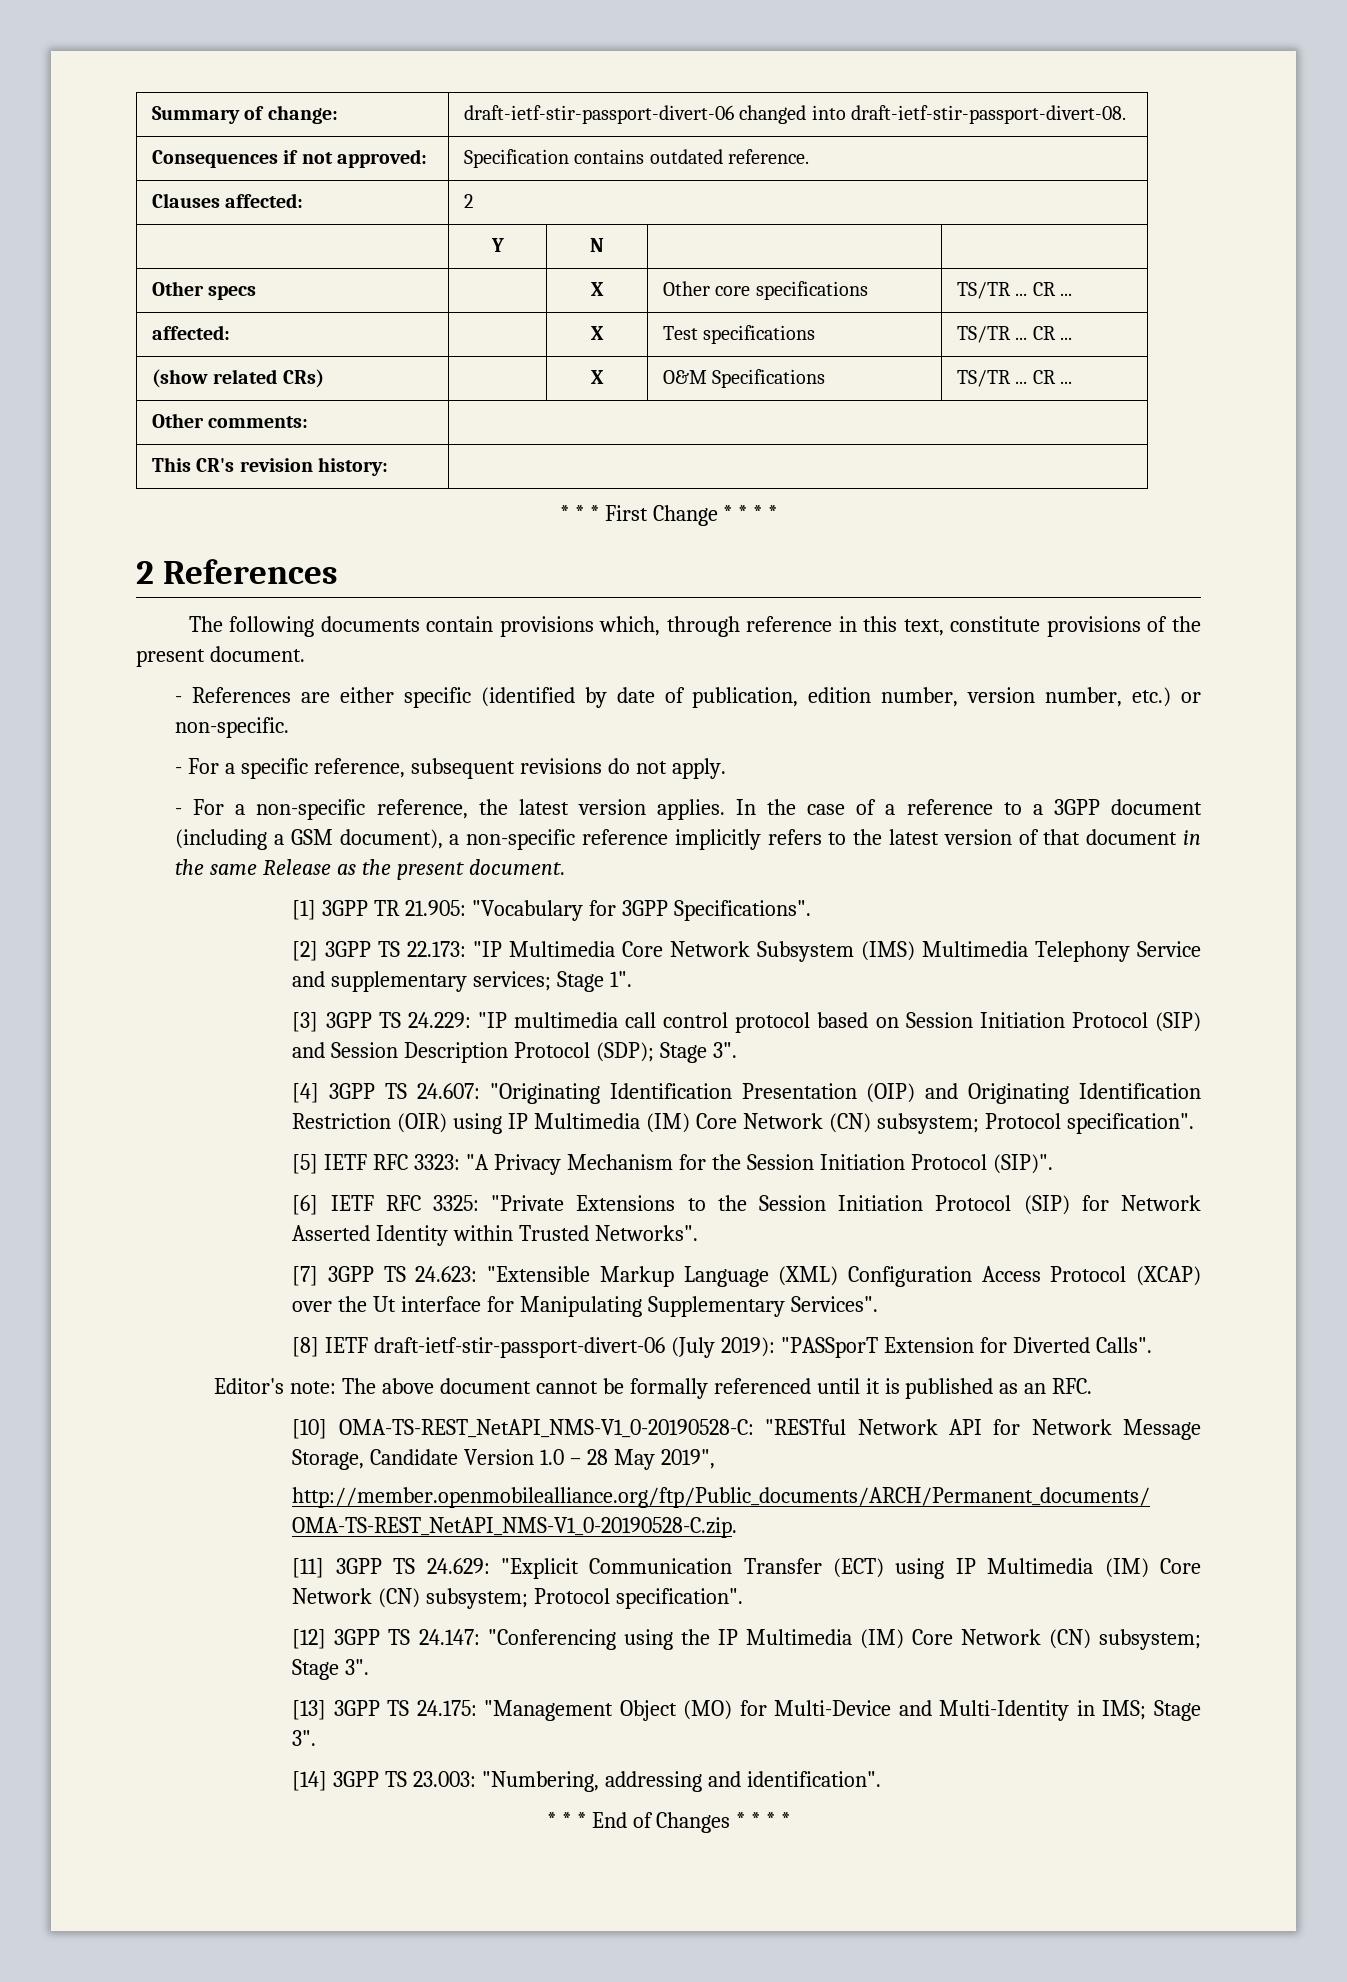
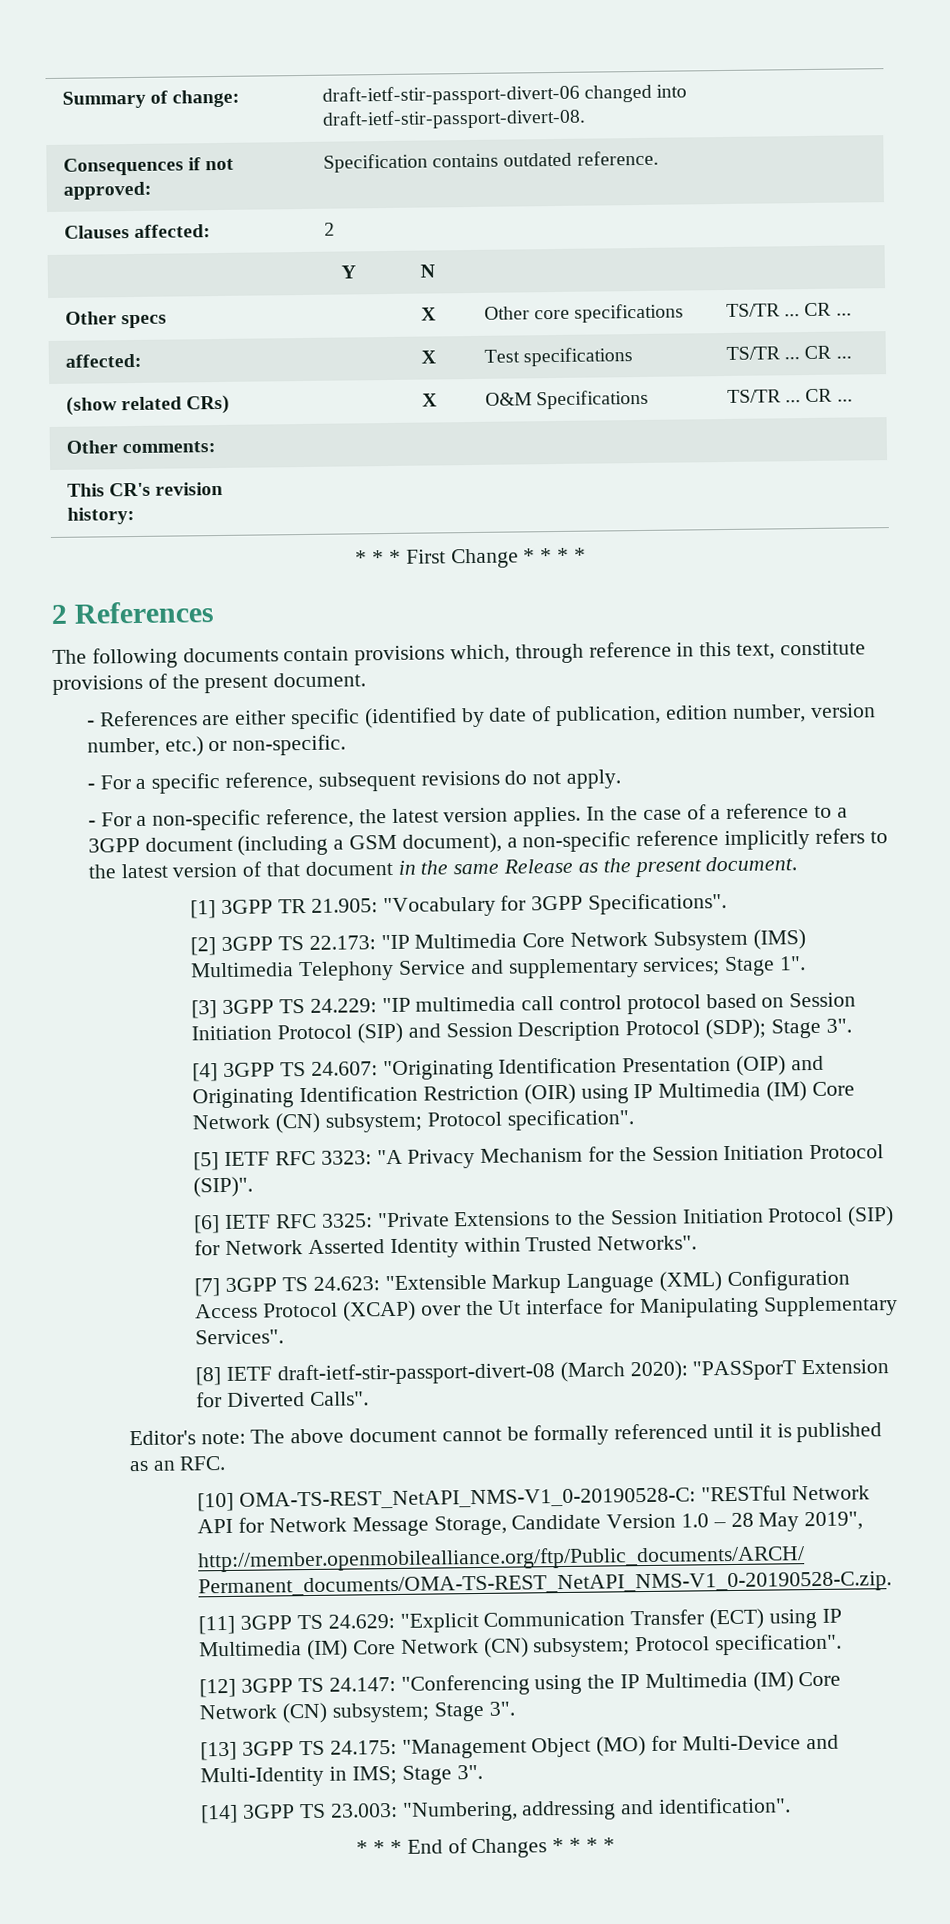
[374,1337,776,1358] draft-ietf-stir-passport-divert-06 (July 2019): -> [277,1360,688,1386] draft-ietf-stir-passport-divert-08 (March 2020):

